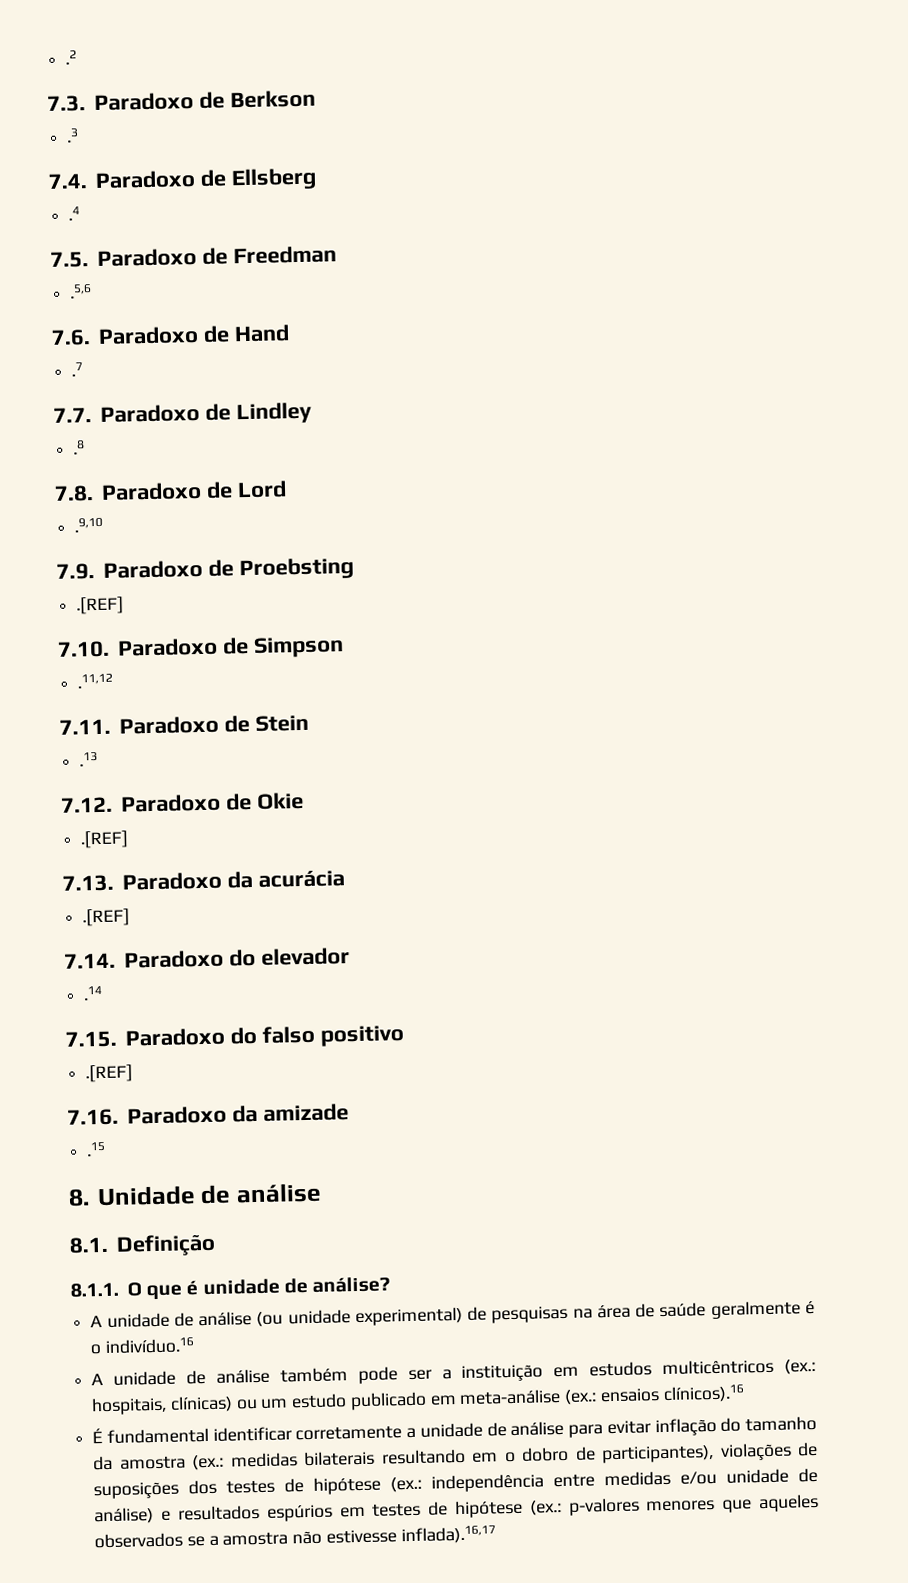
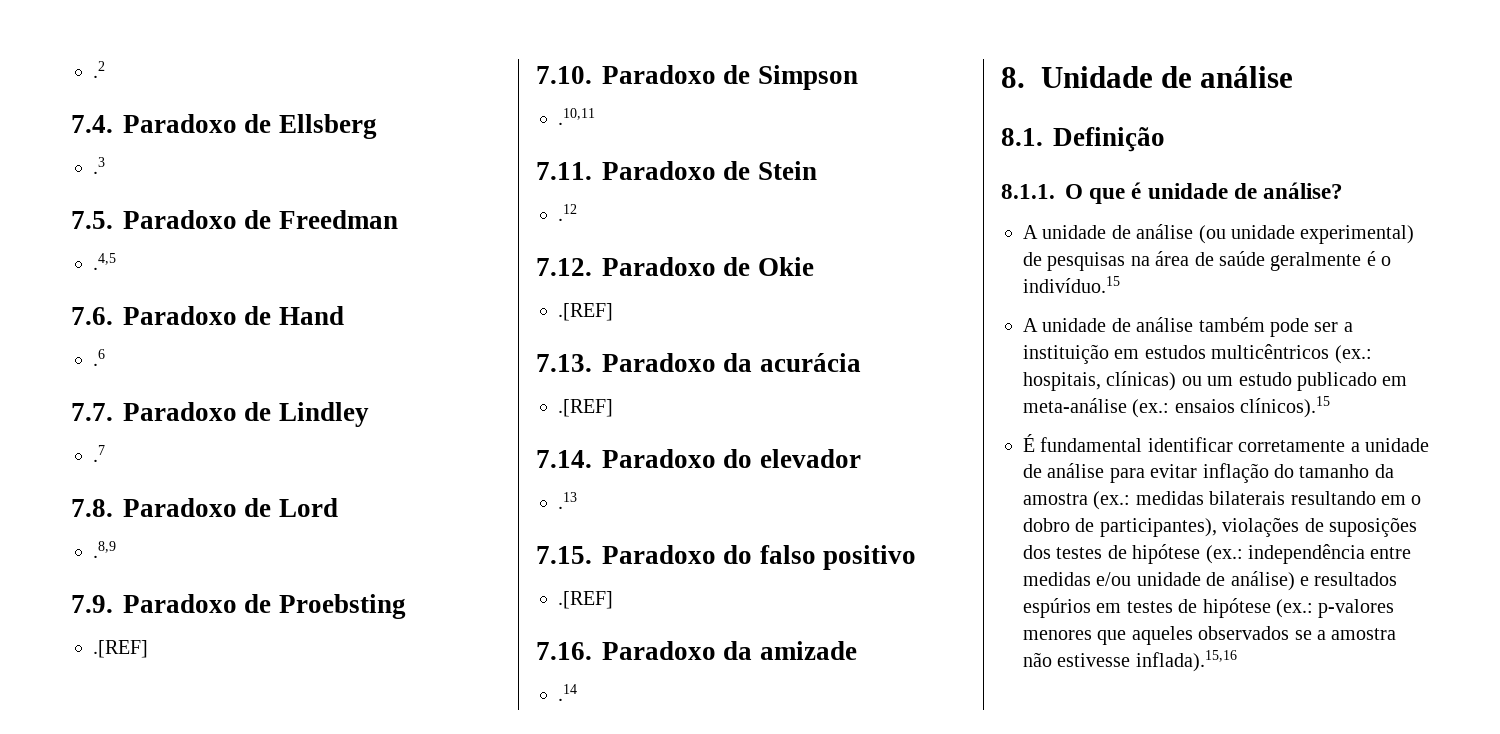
[47,89,316,112] 7.3. Paradoxo de Berkson -> [71,114,377,139] 7.4. Paradoxo de Ellsberg
[48,167,317,191] [68,206,81,221] [50,247,228,268] 7.4. Paradoxo de Ellsberg // .4 // 7.5. Paradoxo de -> [71,210,272,229] 7.5. Paradoxo de
[69,284,93,299] .5,6 -> [93,253,116,270] .4,5
[71,362,84,377] .7 -> [93,349,105,366] .6
[73,440,86,455] .8 -> [93,445,105,462] .7
[74,517,104,533] .9,10 -> [93,541,116,558] .8,9
[77,673,114,689] .11,12 -> [558,108,595,125] .10,11
[79,752,99,767] .13 -> [558,204,577,221] .12
[83,985,104,1001] .14 -> [558,492,577,509] .13
[86,1141,107,1157] .15 -> [558,684,577,701] .14
[104,1337,195,1354] indivíduo.16 -> [1023,276,1120,293] indivíduo.15
[662,1384,745,1403] clínicos).16 -> [1240,396,1331,418] clínicos).15
[400,1525,496,1545] inflada).16,17 -> [1135,650,1237,672] inflada).15,16

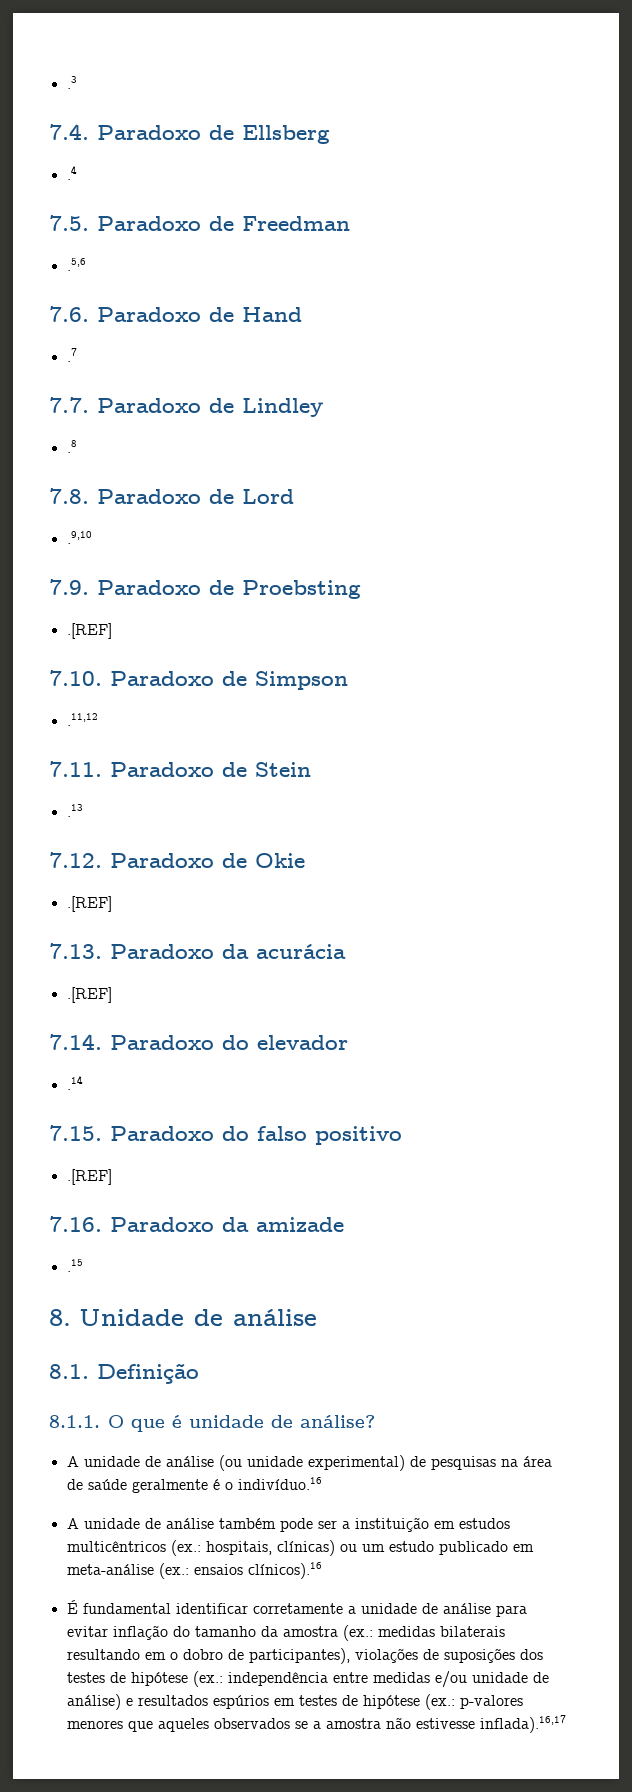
[93,61,105,78] .2 -> [66,76,77,89] .3
[93,157,105,174] .3 -> [66,165,77,180] .4
[93,253,116,270] .4,5 -> [66,258,86,271] .5,6
[93,349,105,366] .6 -> [66,348,77,362] .7
[93,445,105,462] .7 -> [66,440,77,453] .8
[93,541,116,558] .8,9 -> [66,531,92,544] .9,10
[558,108,595,125] .10,11 -> [66,713,98,726] .11,12
[558,204,577,221] .12 -> [66,804,83,817] .13
[558,492,577,509] .13 -> [66,1075,83,1090] .14
[558,684,577,701] .14 -> [66,1259,83,1272] .15
[1023,276,1120,293] indivíduo.15 -> [237,1477,322,1490] indivíduo.16
[1240,396,1331,418] clínicos).15 -> [247,1562,322,1579] clínicos).16
[1135,650,1237,672] inflada).15,16 -> [479,1715,566,1733] inflada).16,17

